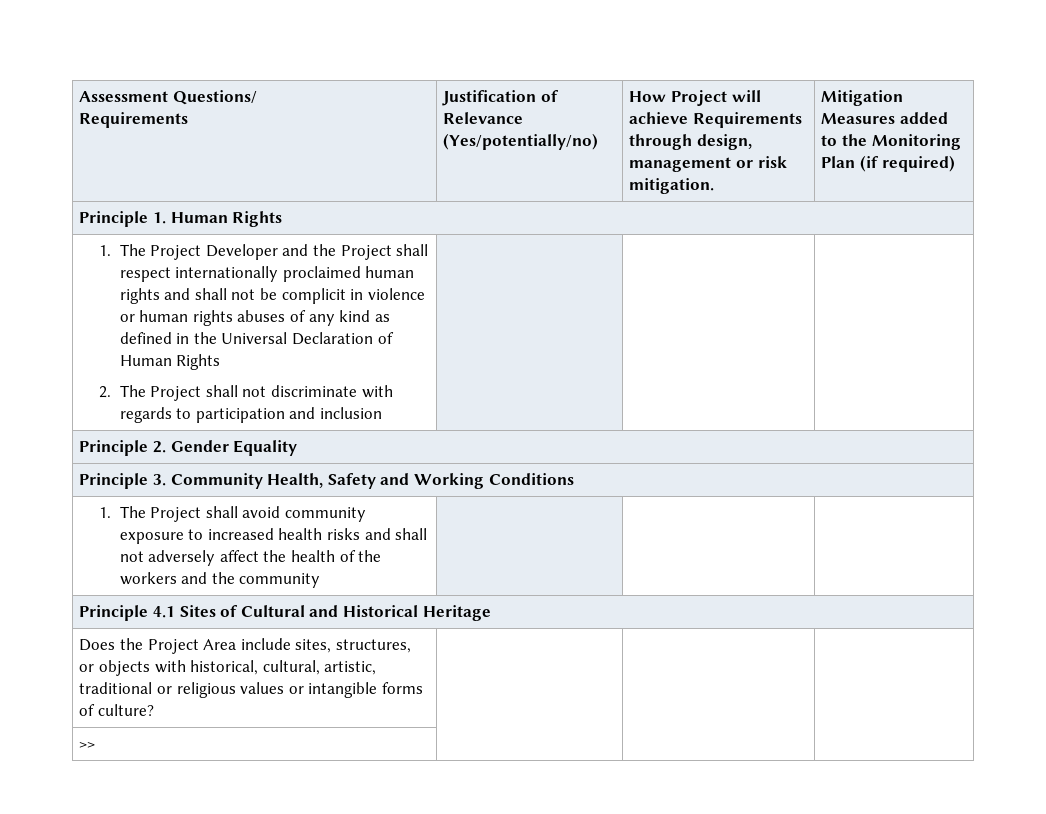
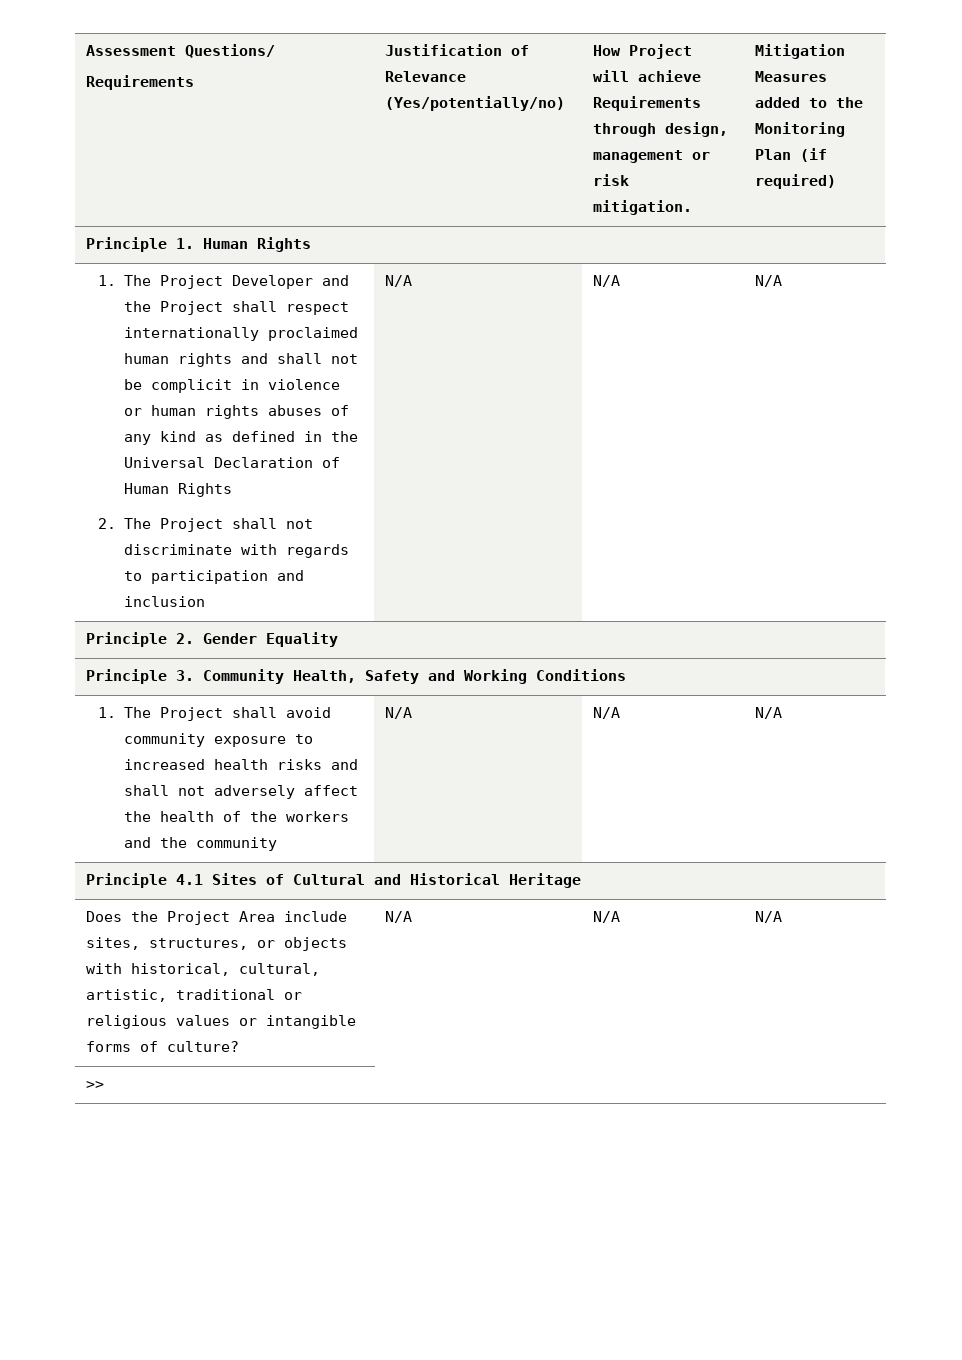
(383, 413) | | -> [384,275,412,287] [592,275,620,287] [754,275,782,287] N/A | N/A | N/A
(321, 580) | | -> [384,707,412,719] [592,707,620,719] [754,707,782,719] N/A | N/A | N/A
(155, 710) | | -> [384,911,412,923] [592,911,620,923] [754,911,782,923] N/A | N/A | N/A

